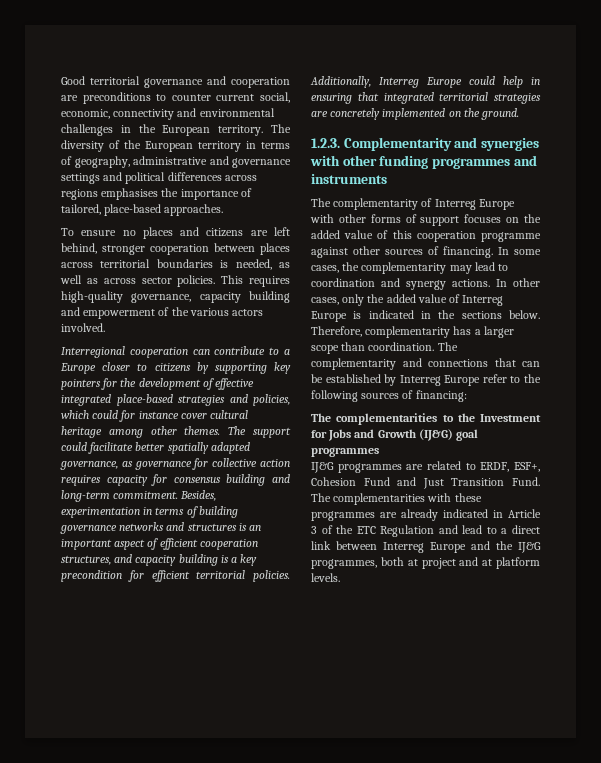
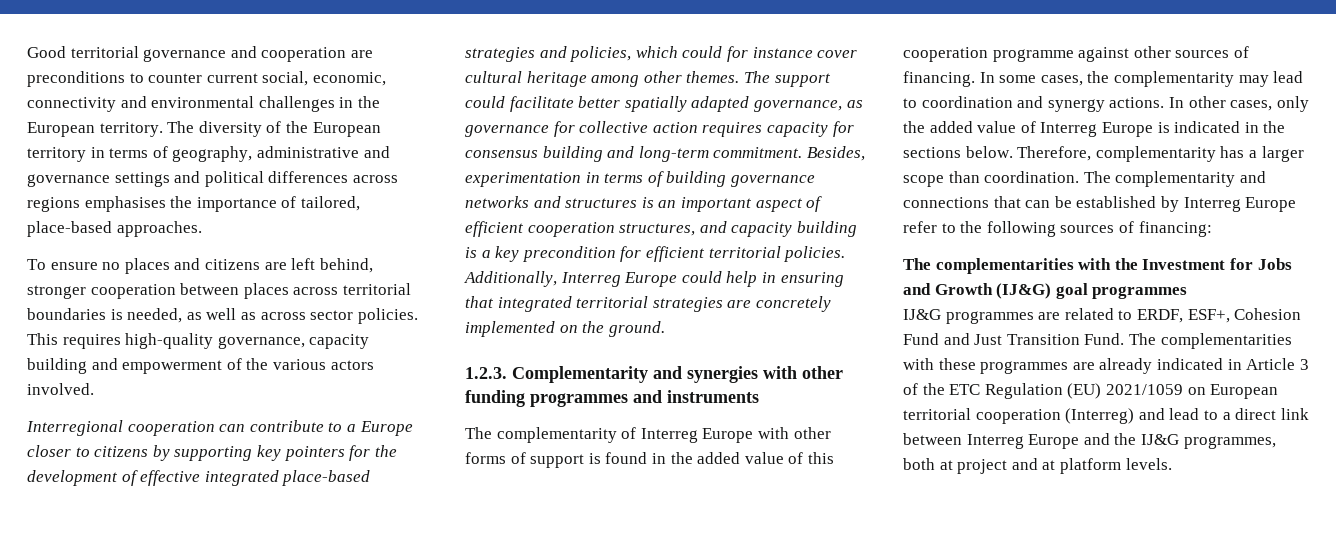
[464,214,520,223] focuses on -> [588,452,666,464] is found in
[442,415,454,422] to -> [1078,258,1112,270] with
(435, 531) none -> [1067,383,1279,399] [903,408,1135,424] (EU) 2021/1059 on European territorial cooperation (Interreg)

